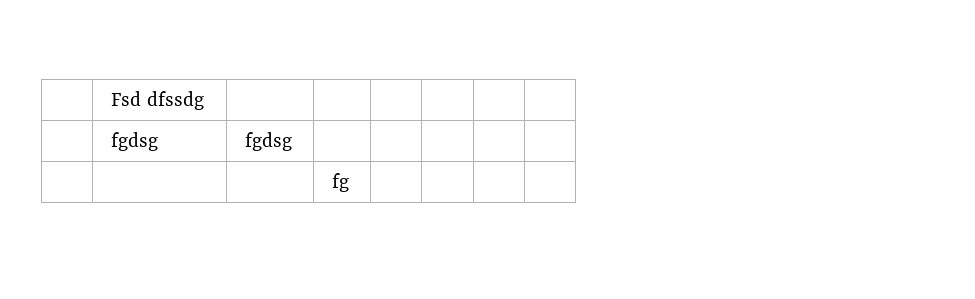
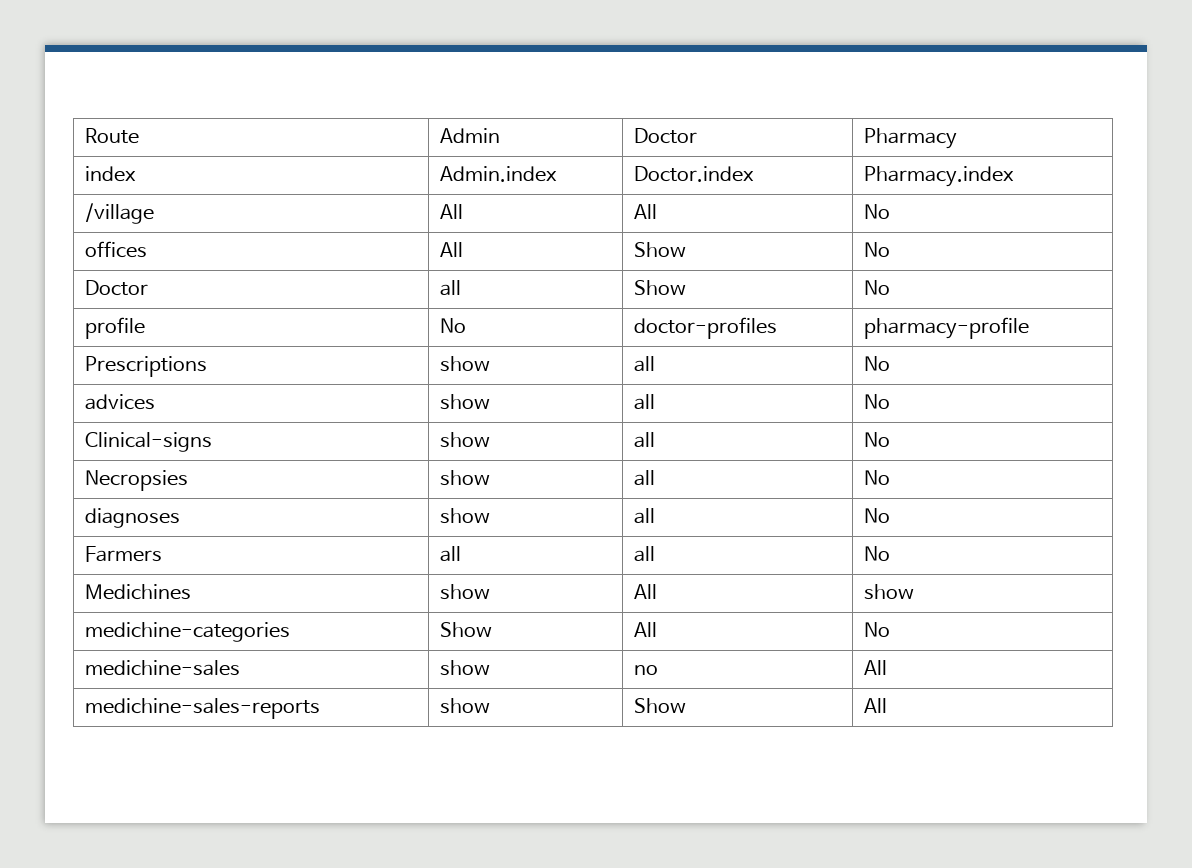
[111,91,205,110] [111,132,159,151] [245,132,293,151] [332,173,350,192] | Fsd dfssdg | | | | | | // | fgdsg | fgdsg | | | | | // | | | fg | | | | -> [85,128,140,144] [440,128,501,143] [634,128,698,144] [864,128,958,149] [85,166,137,182] [440,166,558,182] [634,166,755,182] [864,166,1015,187] [85,203,155,224] [440,204,464,219] [634,204,658,219] [864,204,891,219] [85,241,148,258] [440,242,464,257] [634,242,687,257] [864,242,891,257] [85,280,149,296] [440,280,462,296] [634,280,687,295] [864,280,891,295] [85,317,146,339] [440,318,467,333] [634,317,778,339] [864,317,1030,339] [85,356,208,377] [440,356,491,372] [634,356,656,372] [864,356,891,371] [85,394,156,410] [440,394,491,410] [634,394,656,410] [864,394,891,409] [85,432,213,452] [440,432,491,448] [634,432,656,448] [864,432,891,447] [85,470,189,491] [440,470,491,486] [634,470,656,486] [864,470,891,485] [85,508,181,528] [440,508,491,524] [634,508,656,524] [864,508,891,523] [85,546,163,562] [440,546,462,562] [634,546,656,562] [864,546,891,561] [85,584,192,600] [440,584,491,600] [634,584,658,599] [864,584,915,600] [85,622,291,642] [440,622,493,637] [634,622,658,637] [864,622,891,637] [85,660,241,676] [440,660,491,676] [634,665,659,675] [864,660,888,675] [85,698,321,719] [440,698,491,714] [634,698,687,713] [864,698,888,713] Route | Admin | Doctor | Pharmacy // index | Admin.index | Doctor.index | Pharmacy.index // /village | All | All | No // offices | All | Show | No // Doctor | all | Show | No // profile | No | doctor-profiles | pharmacy-profile // Prescriptions | show | all | No // advices | show | all | No // Clinical-signs | show | all | No // Necropsies | show | all | No // diagnoses | show | all | No // Farmers | all | all | No // Medichines | show | All | show // medichine-categories | Show | All | No // medichine-sales | show | no | All // medichine-sales-reports | show | Show | All

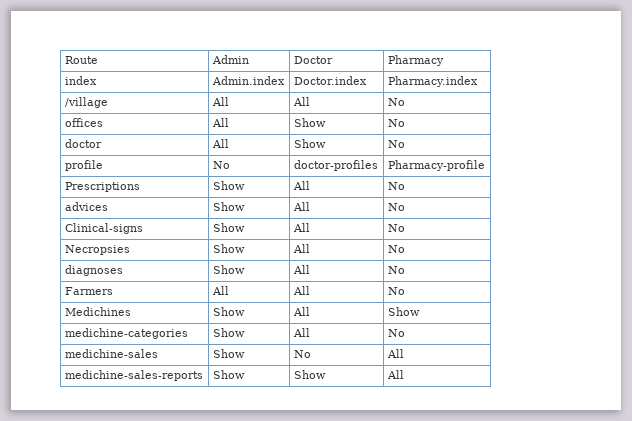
[85,280,149,296] [440,280,462,296] Doctor | all -> [64,139,102,148] [211,139,229,148] doctor | All
[864,317,1030,339] pharmacy-profile -> [387,160,485,171] Pharmacy-profile
[440,356,491,372] [634,356,656,372] show | all -> [212,181,245,190] [292,181,310,190] Show | All
[440,394,491,410] [634,394,656,410] show | all -> [212,202,245,211] [292,202,310,211] Show | All
[440,432,491,448] [634,432,656,448] show | all -> [212,223,245,232] [292,223,310,232] Show | All
[440,470,491,486] [634,470,656,486] show | all -> [212,244,245,253] [292,244,310,253] Show | All
[440,508,491,524] [634,508,656,524] show | all -> [212,265,245,274] [292,265,310,274] Show | All
[440,546,462,562] [634,546,656,562] all | all -> [211,286,229,295] [292,286,310,295] All | All
[440,584,491,600] [634,584,658,599] [864,584,915,600] show | All | show -> [212,307,245,316] [292,307,310,316] [387,307,420,316] Show | All | Show
[440,660,491,676] [634,665,659,675] show | no -> [212,349,245,358] [293,350,311,358] Show | No
[440,698,491,714] show -> [212,370,245,379] Show

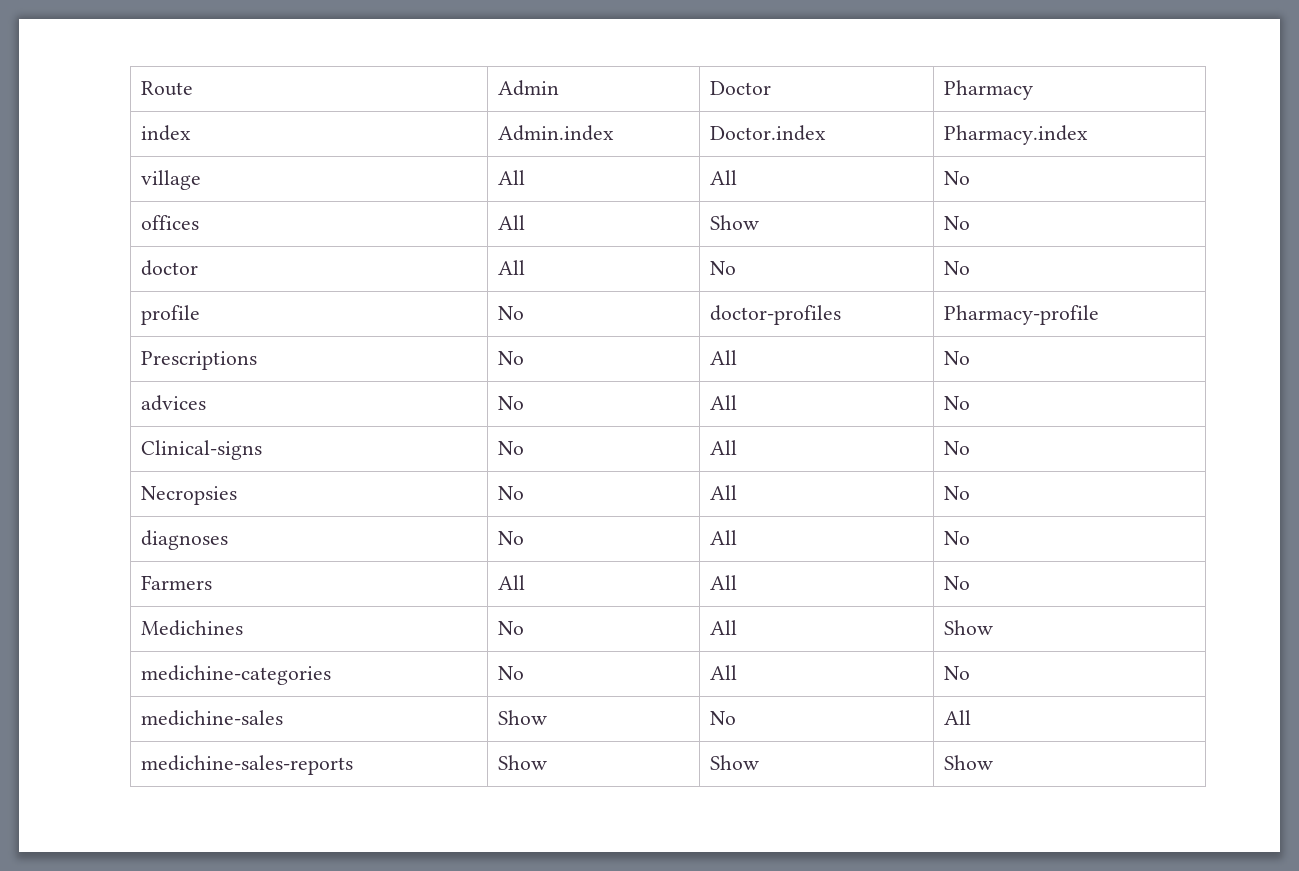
[64,97,108,108] /village -> [141,170,202,190] village
[293,139,326,148] Show -> [710,261,737,275] No
[212,181,245,190] Show -> [498,351,525,365] No
[212,202,245,211] Show -> [498,396,525,410] No
[212,223,245,232] Show -> [498,441,525,455] No
[212,244,245,253] Show -> [498,486,525,500] No
[212,265,245,274] Show -> [498,531,525,545] No
[212,307,245,316] Show -> [498,621,525,635] No
[212,328,245,337] Show -> [498,666,525,680] No
[386,370,404,379] All -> [944,755,994,770] Show

